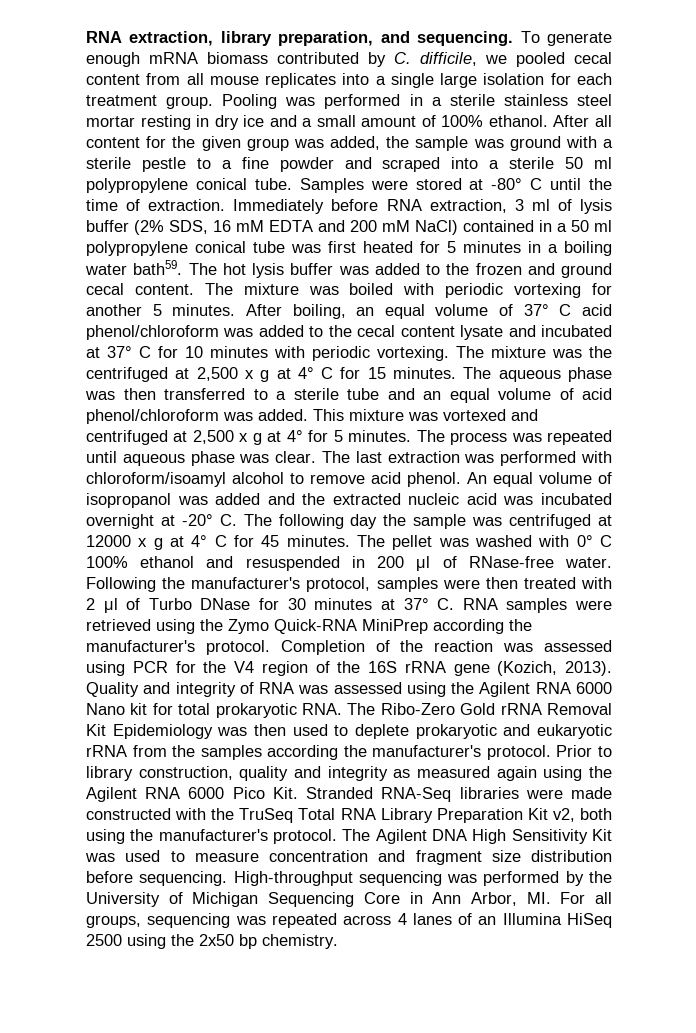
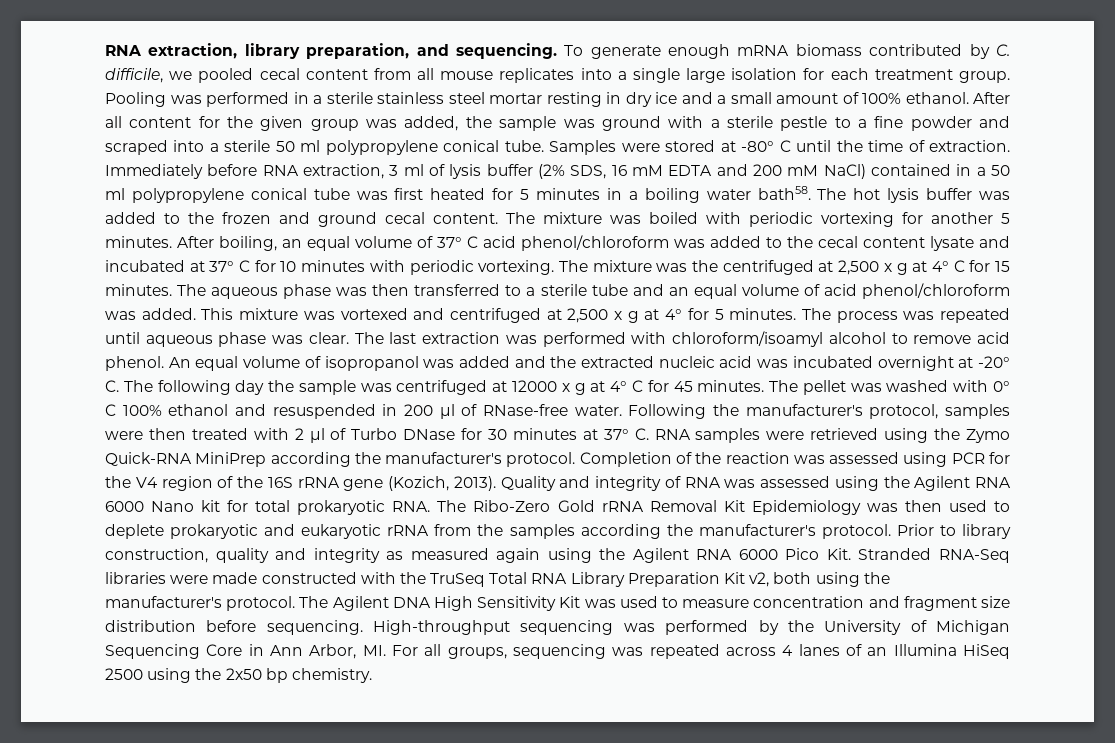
[133,260,183,275] bath59. -> [757,186,811,200] bath58.

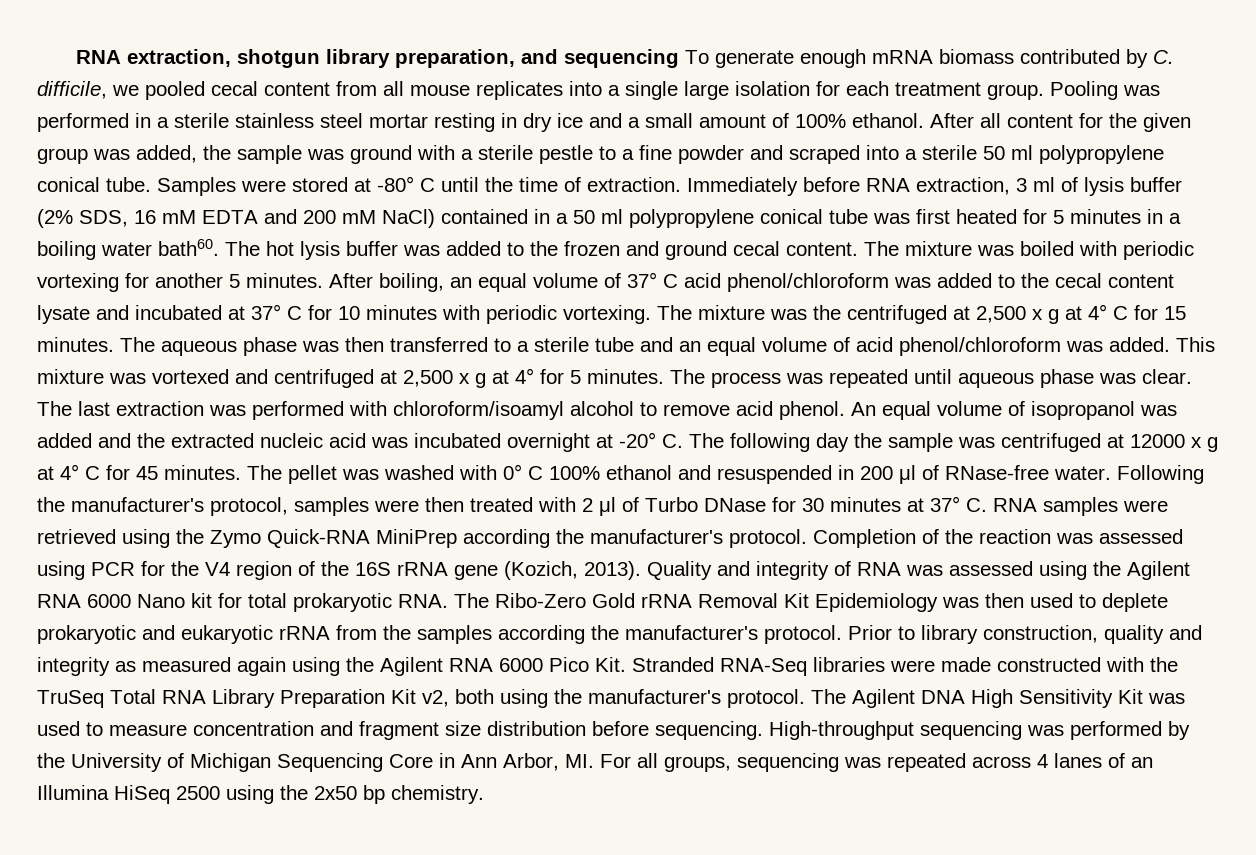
[105,43,238,59] RNA extraction, -> [76,49,321,68] RNA extraction, shotgun
[455,43,557,59] sequencing. -> [564,49,680,68] sequencing
[757,186,811,200] bath58. -> [158,239,219,256] bath60.

